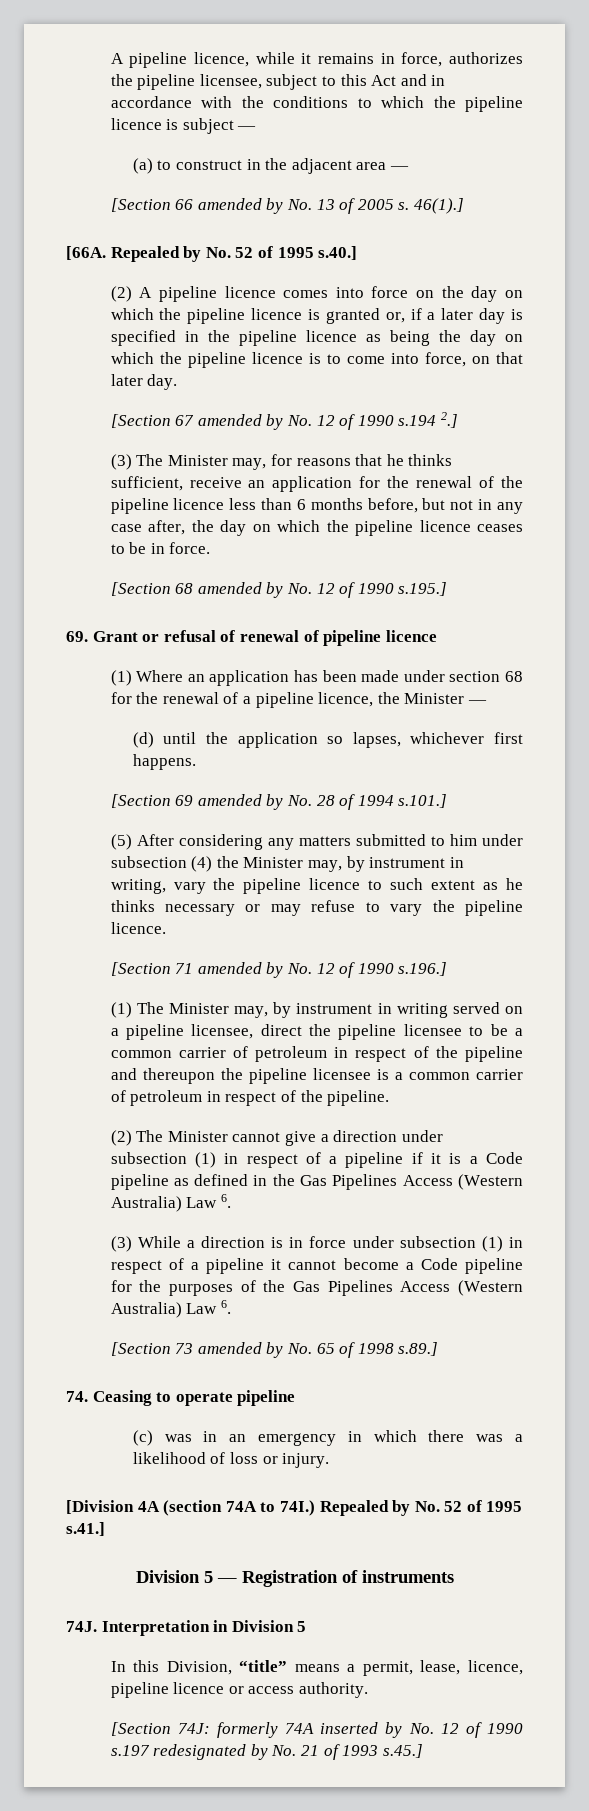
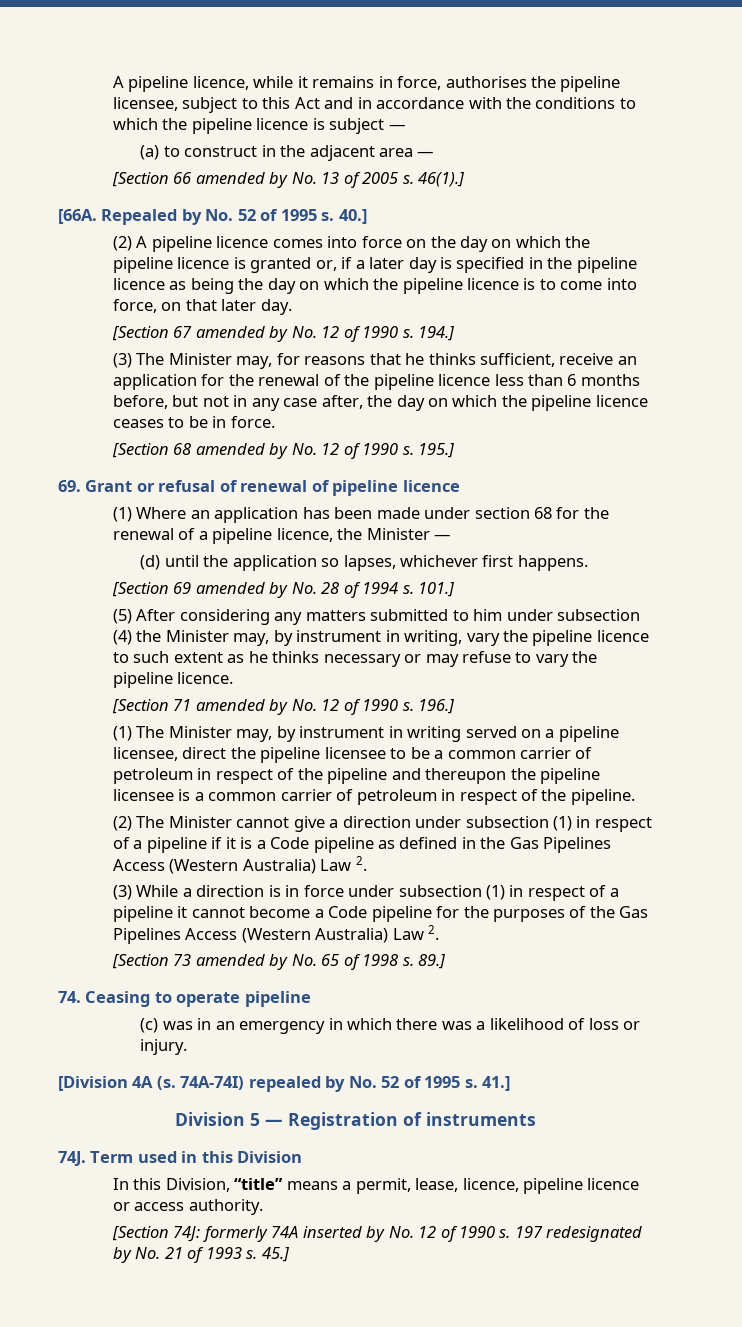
[449,52,523,64] authorizes -> [445,76,527,88] authorises
[318,246,358,260] s.40.] -> [321,209,367,224] s. 40.]
[398,412,458,428] s.194 2.] -> [402,326,455,341] s. 194.]
[398,582,448,596] s.195.] -> [402,443,455,458] s. 195.]
[398,794,448,808] s.101.] -> [402,582,455,597] s. 101.]
[398,962,448,976] s.196.] -> [402,699,455,714] s. 196.]
[220,1194,231,1208] 6. -> [355,856,367,871] 2.
[220,1300,231,1314] 6. -> [428,925,440,940] 2.
[398,1342,439,1356] s.89.] -> [402,954,446,969] s. 89.]
[163,1500,523,1516] [66,1522,105,1536] (section 74A to 74I.) Repealed by No. 52 of 1995 s.41.] -> [156,1076,511,1092] (s. 74A-74I) repealed by No. 52 of 1995 s. 41.]
[101,1620,307,1636] Interpretation in Division 5 -> [90,1151,303,1163] Term used in this Division
[110,1745,150,1756] s.197 -> [499,1226,543,1238] s. 197
[382,1744,423,1758] s.45.] -> [246,1247,290,1262] s. 45.]

